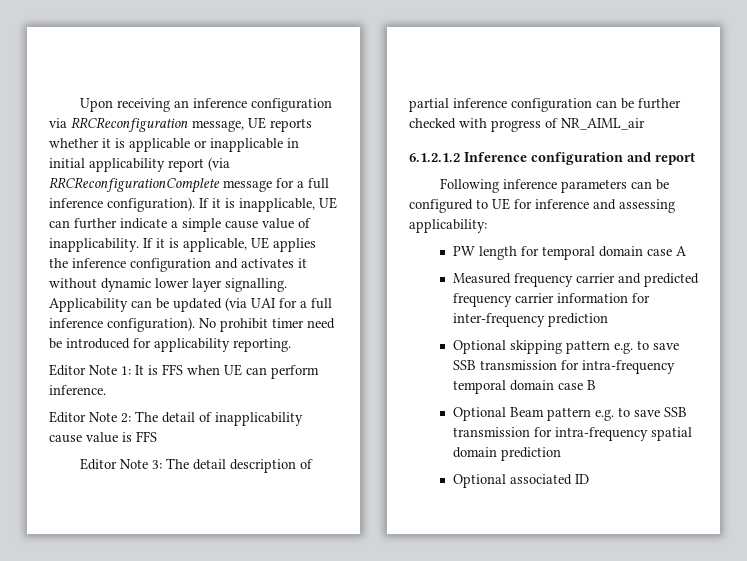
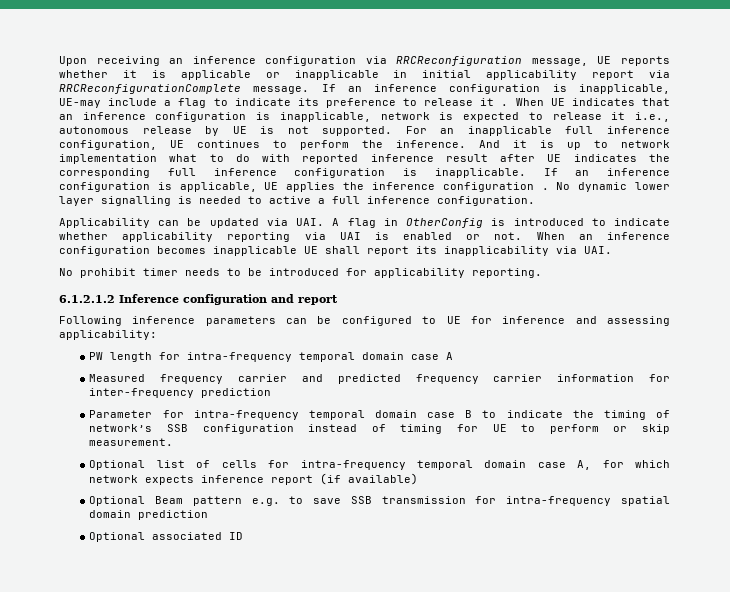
[208,157,230,171] [49,177,329,193] [49,197,337,212] [49,218,311,232] [49,238,165,252] (via RRCReconfigurationComplete message for a full inference configuration). If it is inapplicable, UE can further indicate a simple cause value of inapplicability. If it -> [648,70,670,78] [59,84,670,94] [59,98,670,108] [59,112,671,122] [59,126,671,136] [59,140,670,150] [59,154,670,164] [59,168,670,178] [59,182,150,192] via RRCReconfigurationComplete message. If an inference configuration is inapplicable, UE-may include a flag to indicate its preference to release it . When UE indicates that an inference configuration is inapplicable, network is expected to release it i.e., autonomous release by UE is not supported. For an inapplicable full inference configuration, UE continues to perform the inference. And it is up to network implementation what to do with reported inference result after UE indicates the corresponding full inference configuration is inapplicable. If an inference configuration
[215,258,307,269] [49,278,287,292] [49,297,332,312] [49,317,195,332] and activates it without dynamic lower layer signalling. Applicability can be updated (via UAI for a full inference configuration). -> [541,182,670,192] [59,196,535,206] [59,218,670,228] [59,232,670,242] [59,246,612,256] . No dynamic lower layer signalling is needed to active a full inference configuration. // Applicability can be updated via UAI. A flag in OtherConfig is introduced to indicate whether applicability reporting via UAI is enabled or not. When an inference configuration becomes inapplicable UE shall report its inapplicability via UAI. //
[307,318,335,329] need -> [185,268,241,276] needs to
[49,364,319,379] [49,385,106,395] [49,411,303,426] [49,431,157,443] [79,458,313,473] [409,98,681,112] [409,118,645,132] // Editor Note 1: It is FFS when UE can perform inference. // Editor Note 2: The detail of inapplicability cause value is FFS // Editor Note 3: The detail description of partial inference configuration can be further checked with progress of NR_AIML_air -> (542, 273) none
(539, 251) none -> [187,352,293,362] intra-frequency
[452,340,679,354] [452,360,557,370] Optional skipping pattern e.g. to save SSB transmission -> [89,410,153,418] Parameter
(596, 385) none -> [482,410,670,420] [89,424,670,434] [89,438,174,446] [89,460,670,470] [89,473,419,485] to indicate the timing of network’s SSB configuration instead of timing for UE to perform or skip measurement. // Optional list of cells for intra-frequency temporal domain case A, for which network expects inference report (if available)

